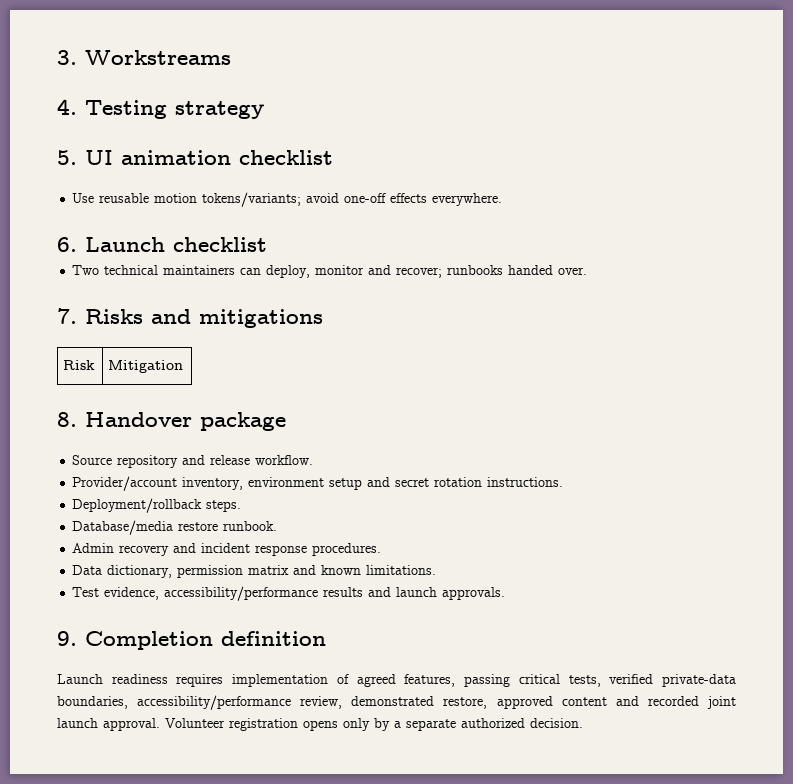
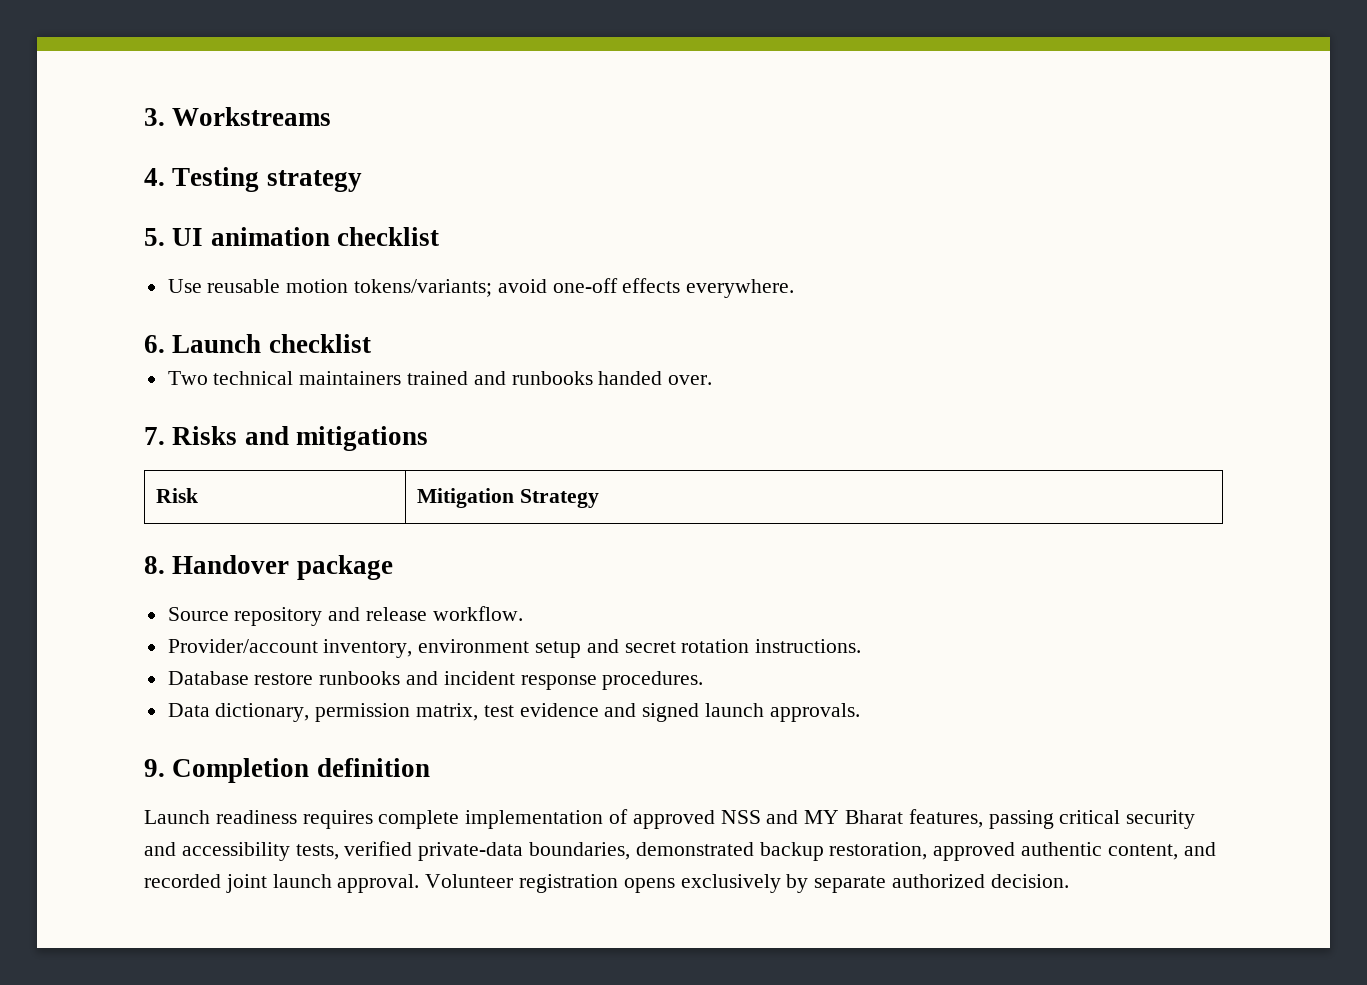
[240,265,443,278] can deploy, monitor and recover; -> [407,371,506,385] trained and
(184, 366) none -> [519,489,599,508] Strategy
[72,498,242,513] [72,520,278,535] [72,543,170,556] Deployment/rollback steps. // Database/media restore runbook. // Admin recovery -> [167,671,401,685] Database restore runbooks
[248,565,437,575] [72,586,392,601] matrix and known limitations. // Test evidence, accessibility/performance results and -> [416,703,700,722] matrix, test evidence and signed
(224, 680) none -> [378,810,460,829] complete
[356,674,737,687] [57,695,607,710] agreed features, passing critical tests, verified private-data boundaries, accessibility/performance review, demonstrated restore, approved content -> [632,809,1196,829] [144,841,1178,861] approved NSS and MY Bharat features, passing critical security and accessibility tests, verified private-data boundaries, demonstrated backup restoration, approved authentic content,
[343,718,401,731] only by a -> [680,874,809,893] exclusively by

